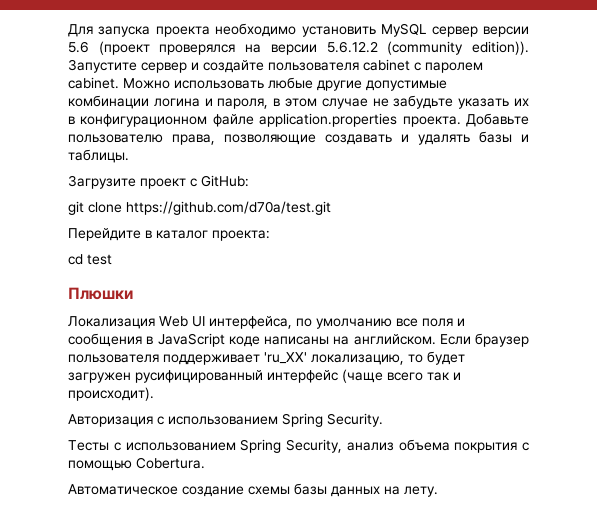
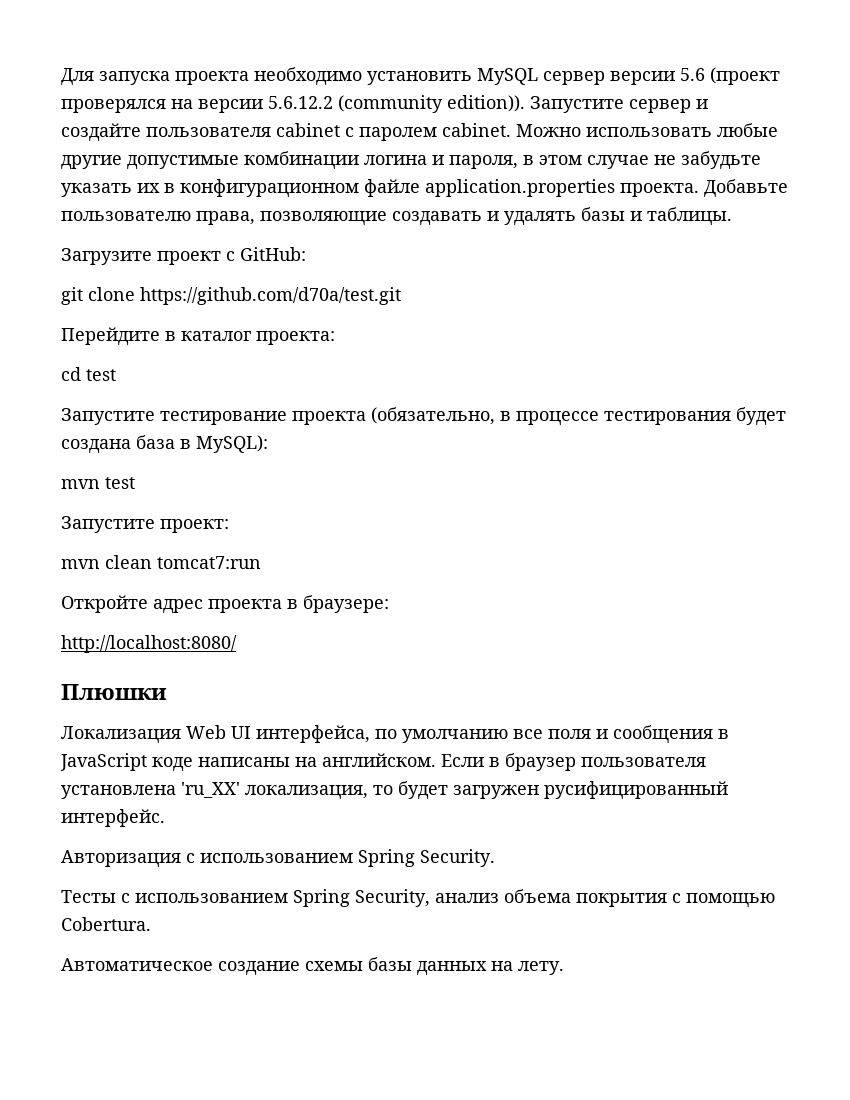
(112, 259) none -> [61,407,786,426] [61,435,268,454] [61,477,135,489] [61,516,229,533] [61,555,261,569] [61,595,389,614] [61,635,237,653] // Запустите тестирование проекта (обязательно, в процессе тестирования будет создана база в MySQL): // mvn test // Запустите проект: // mvn clean tomcat7:run // Откройте адрес проекта в браузере: // http://localhost:8080/
(471, 339) none -> [489,757,500,767] в
[163,352,404,365] поддерживает 'ru_XX' локализацию, -> [61,782,368,800] установлена 'ru_XX' локализация,
[267,369,461,383] [68,387,154,401] интерфейс (чаще всего так и происходит). -> [61,809,165,827] интерфейс.

